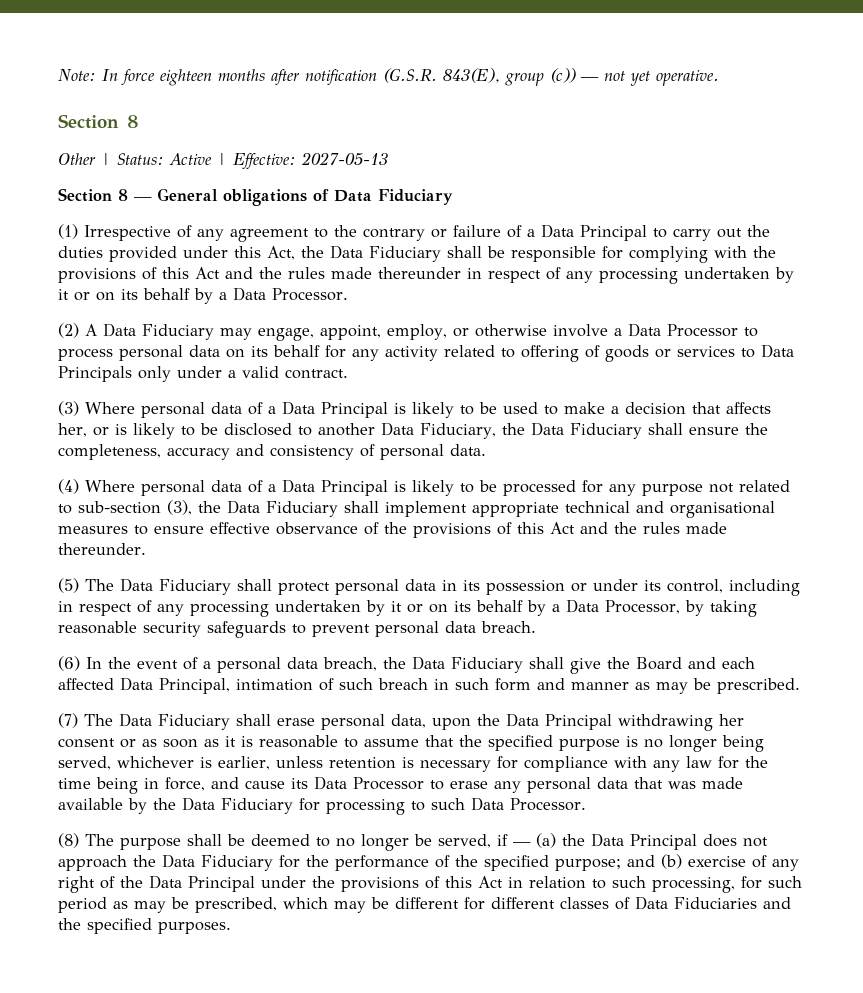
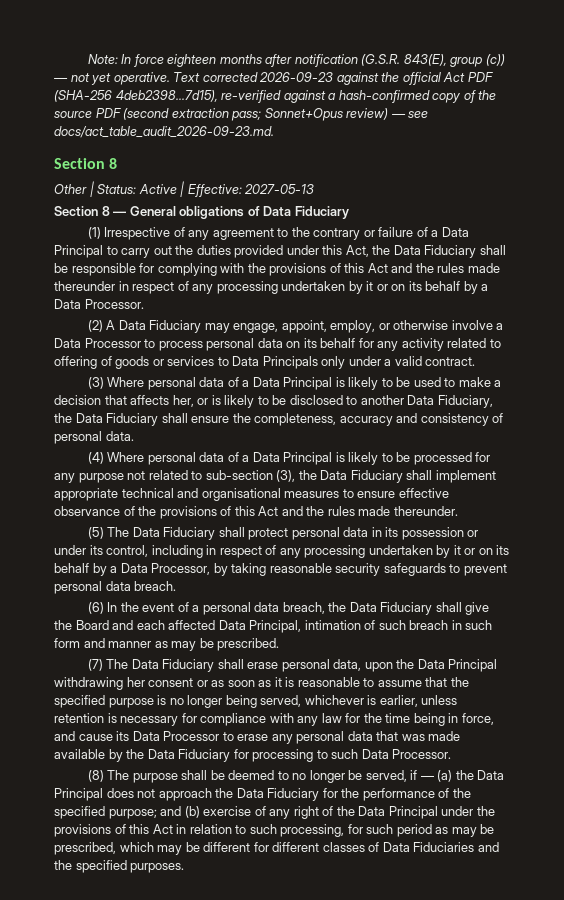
(719, 78) none -> [173,72,493,85] [54,90,497,103] [54,108,429,121] [54,126,274,138] Text corrected 2026-09-23 against the official Act PDF (SHA-256 4deb2398...7d15), re-verified against a hash-confirmed copy of the source PDF (second extraction pass; Sonnet+Opus review) — see docs/act_table_audit_2026-09-23.md.

